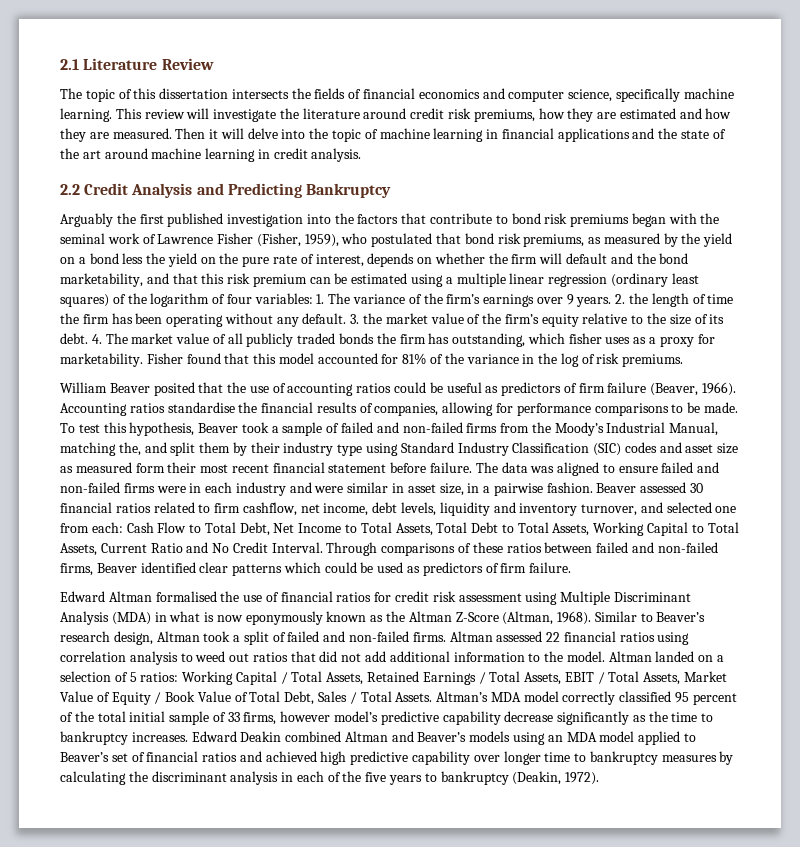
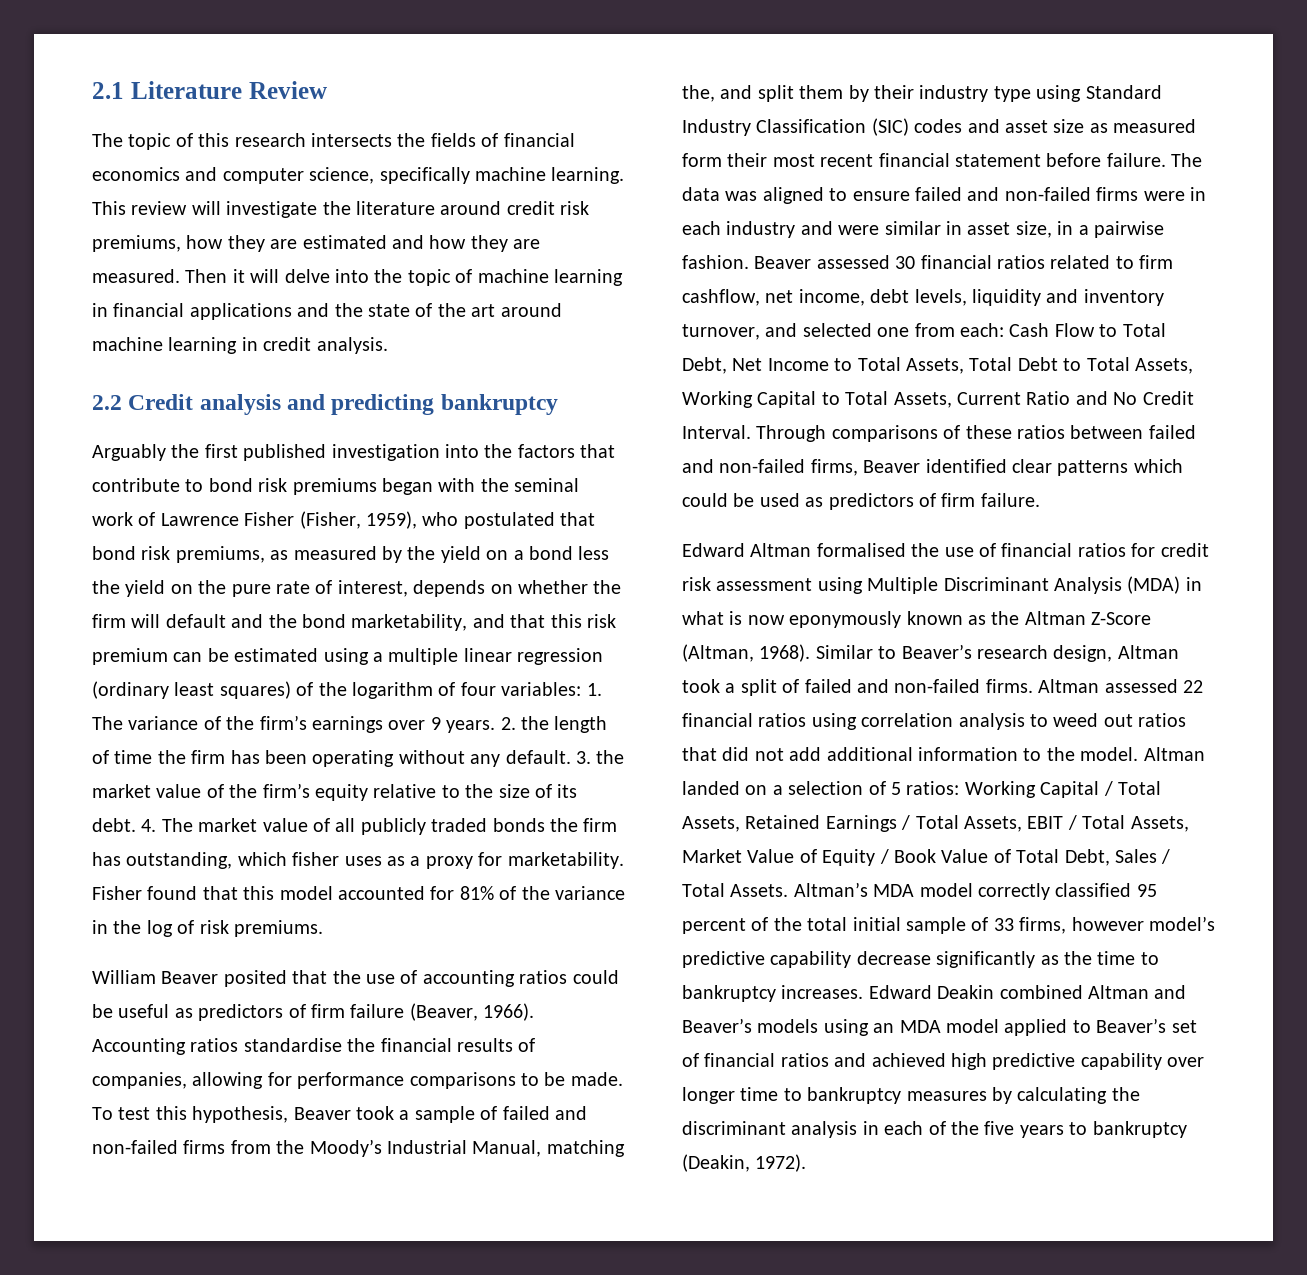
[159,88,229,99] dissertation -> [234,133,306,147] research
[131,183,391,198] Analysis and Predicting Bankruptcy -> [199,394,558,415] analysis and predicting bankruptcy

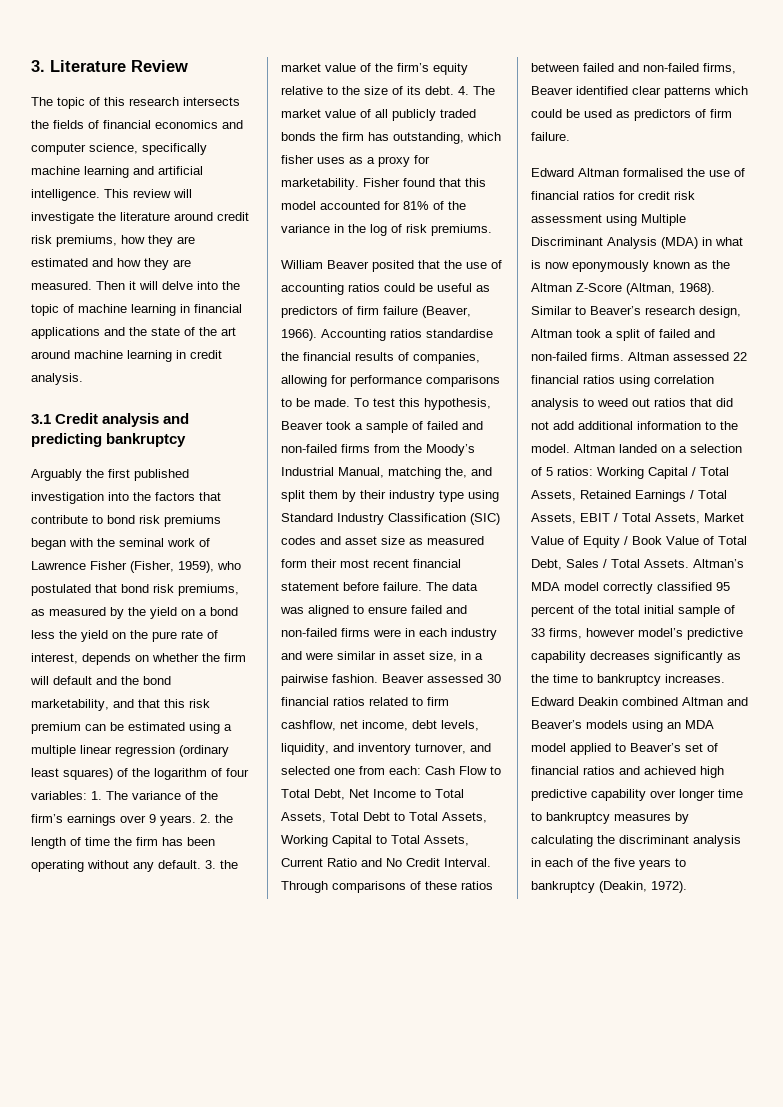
[92,82,124,99] 2.1 -> [31,60,45,72] 3.
[551,167,625,184] learning. -> [84,166,203,178] [31,189,100,201] learning and artificial intelligence.
[92,395,122,410] 2.2 -> [31,414,51,424] 3.1
[972,289,1041,306] liquidity -> [281,743,329,755] liquidity,
[856,951,931,965] decrease -> [590,651,650,660] decreases

